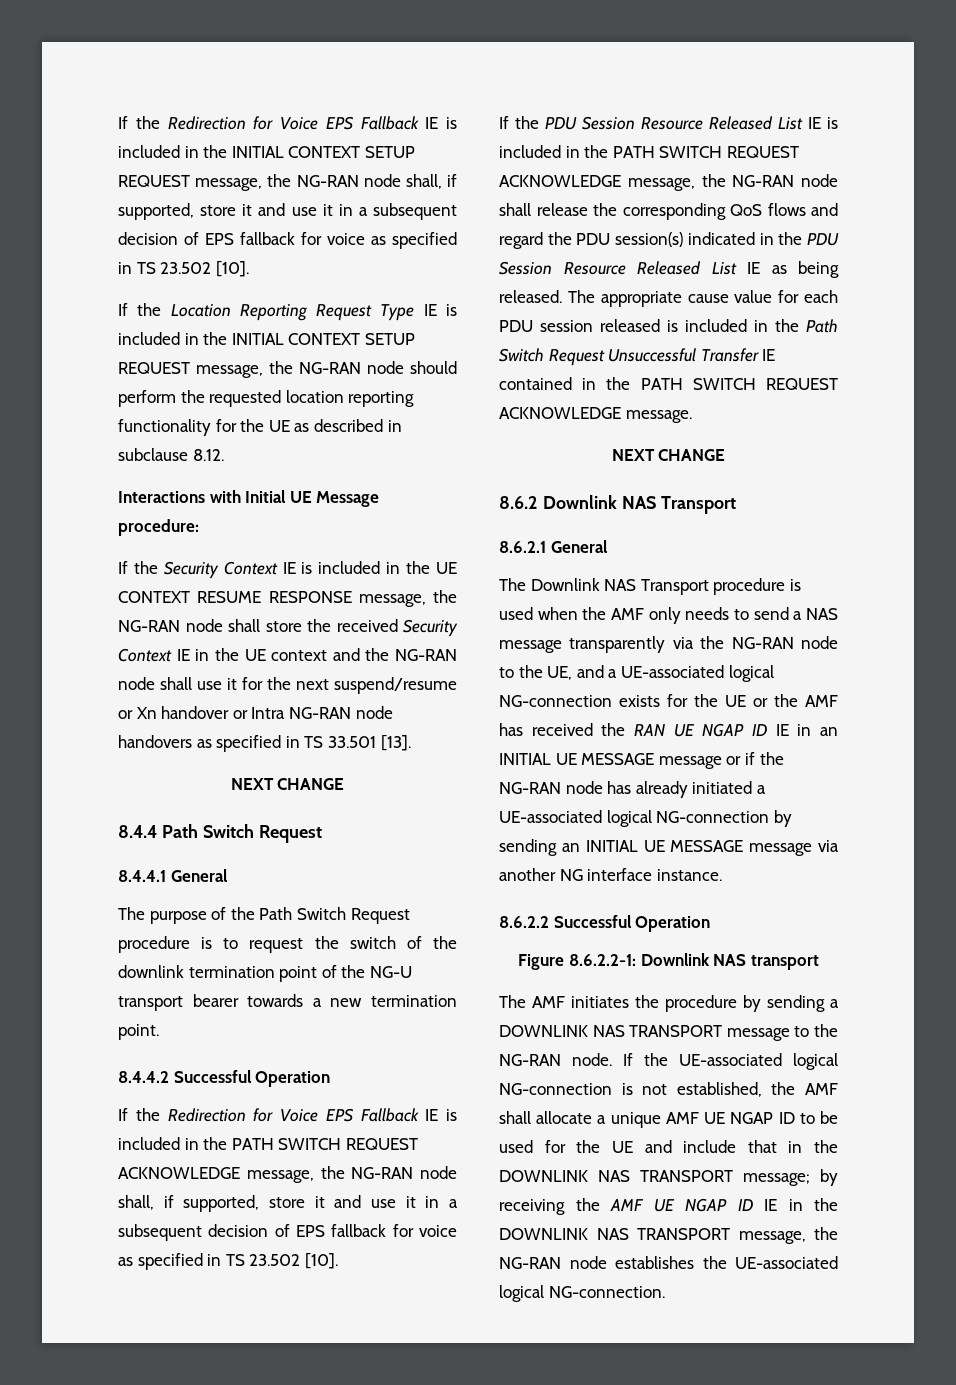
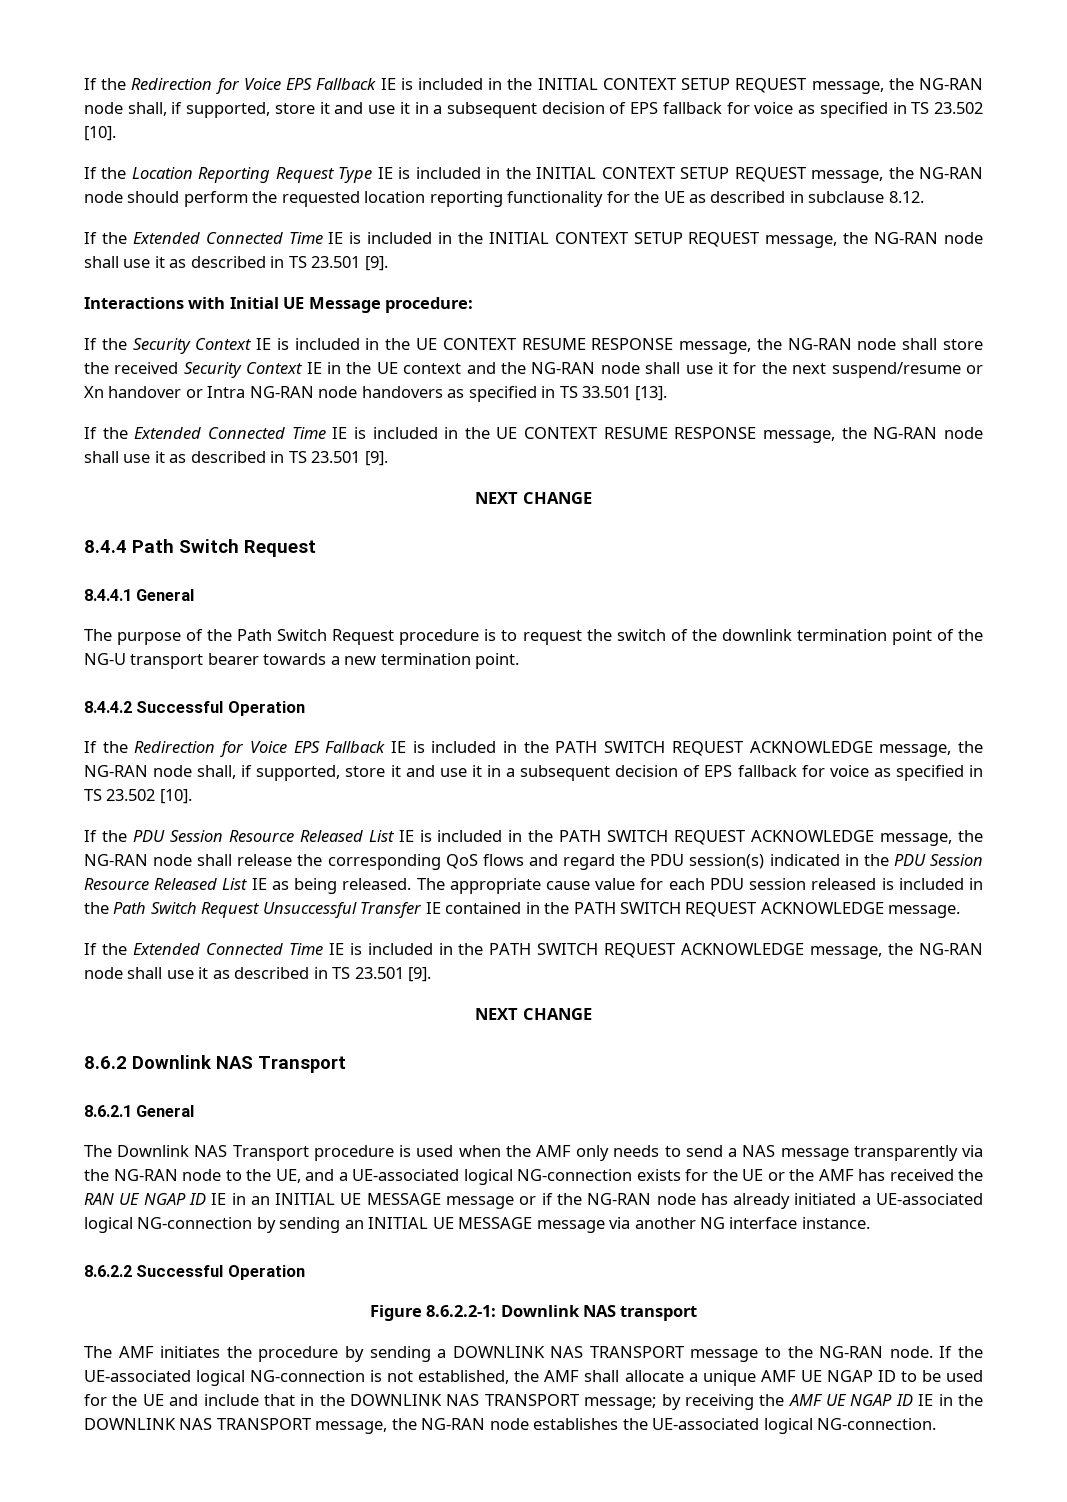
(224, 455) none -> [84,232,983,248] [84,256,388,271] // If the Extended Connected Time IE is included in the INITIAL CONTEXT SETUP REQUEST message, the NG-RAN node shall use it as described in TS 23.501 [9].
(411, 743) none -> [84,427,983,443] [84,451,388,466] // If the Extended Connected Time IE is included in the UE CONTEXT RESUME RESPONSE message, the NG-RAN node shall use it as described in TS 23.501 [9].
(692, 416) none -> [84,943,983,959] [84,967,432,982] // If the Extended Connected Time IE is included in the PATH SWITCH REQUEST ACKNOWLEDGE message, the NG-RAN node shall use it as described in TS 23.501 [9].

